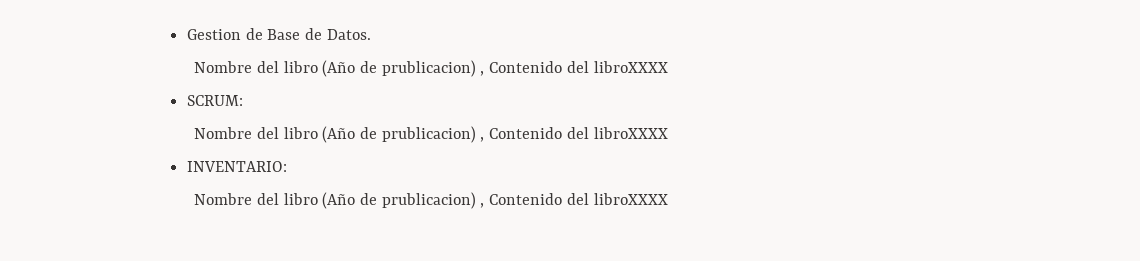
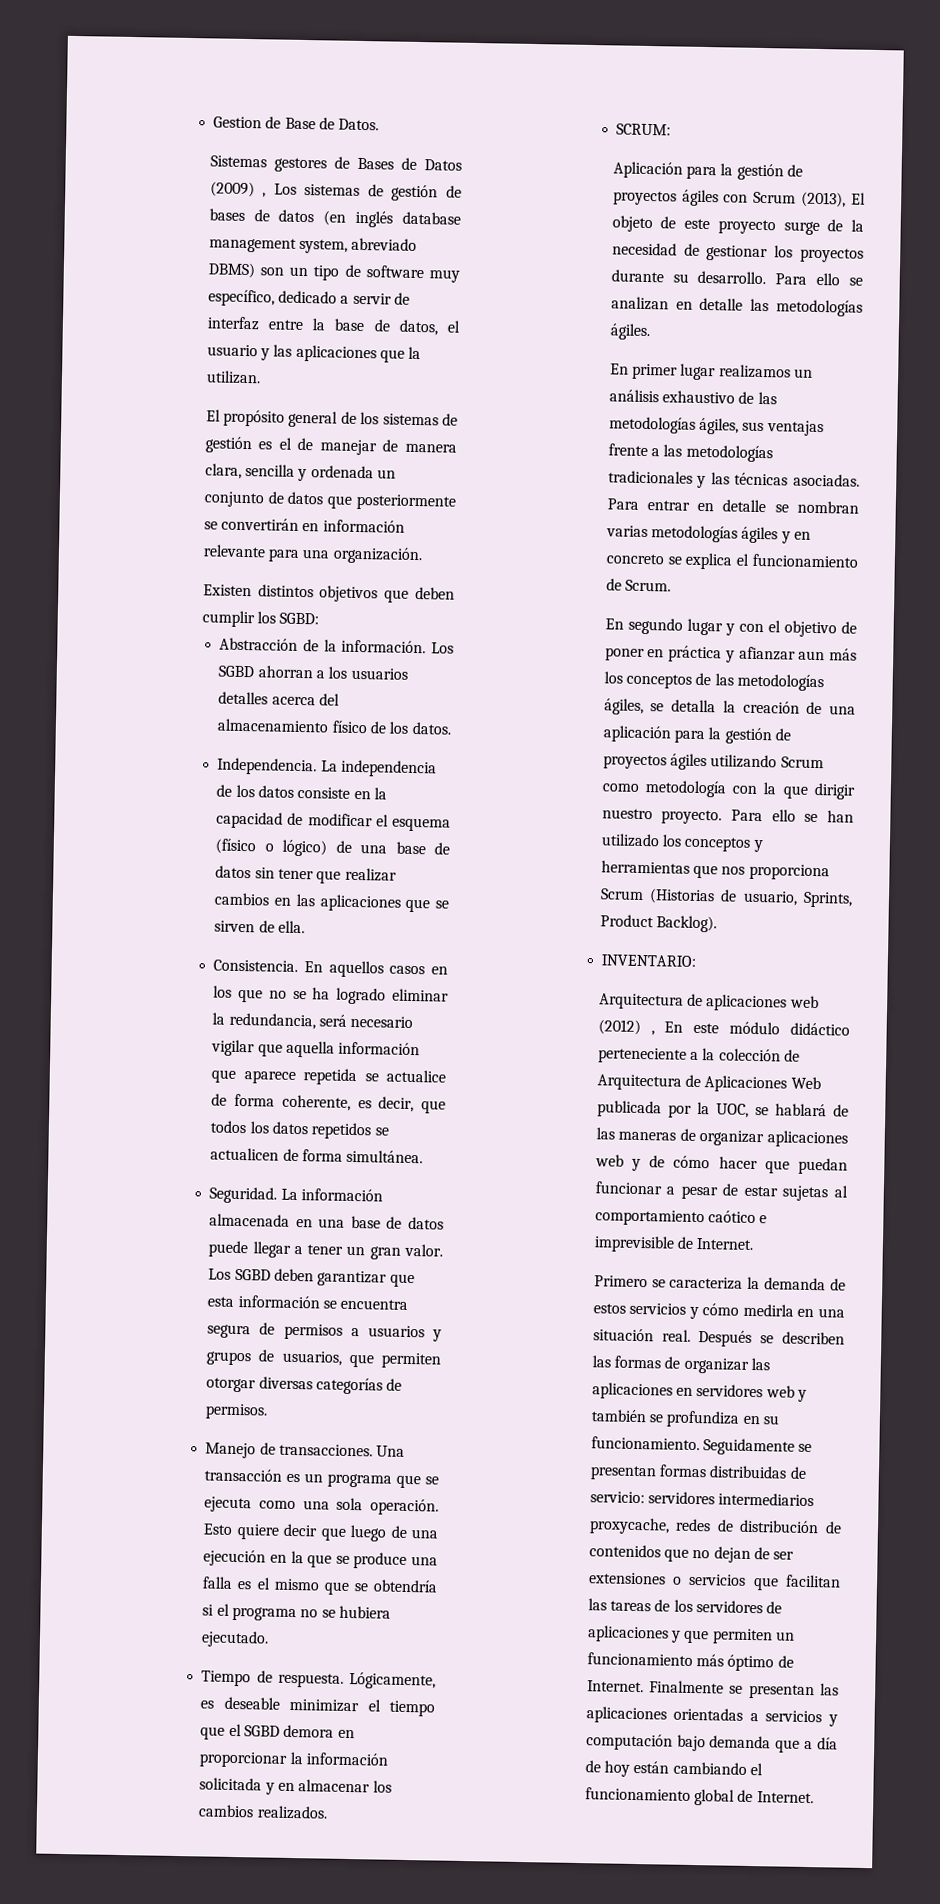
[194,60,668,77] [186,95,243,106] [194,126,668,143] [186,161,287,172] [194,192,668,209] Nombre del libro (Año de prublicacion) , Contenido del libroXXXX // SCRUM: // Nombre del libro (Año de prublicacion) , Contenido del libroXXXX // INVENTARIO: // Nombre del libro (Año de prublicacion) , Contenido del libroXXXX -> [209,155,462,173] [209,181,463,202] [208,208,462,228] [208,237,418,254] [207,262,460,283] [207,289,410,307] [206,316,461,336] [206,344,422,363] [205,370,261,385] [205,409,458,428] [204,436,458,456] [204,463,396,482] [203,491,456,511] [203,517,405,533] [202,544,423,565] [202,584,455,603] [201,610,320,628] [219,637,455,654] [218,665,408,680] [218,691,340,706] [217,718,452,735] [217,757,437,778] [216,784,387,800] [216,811,452,832] [215,838,450,857] [215,865,397,884] [214,892,450,913] [214,920,305,934] [213,959,449,978] [213,985,449,1005] [212,1012,414,1030] [211,1039,421,1058] [211,1068,447,1086] [211,1093,447,1114] [210,1120,389,1140] [210,1147,424,1164] [209,1186,383,1204] [209,1213,445,1230] [208,1240,443,1260] [208,1268,415,1288] [207,1295,409,1310] [207,1322,442,1342] [206,1349,442,1369] [206,1376,403,1395] [205,1403,269,1420] [205,1442,406,1459] [204,1468,439,1489] [204,1496,440,1516] [203,1523,438,1542] [203,1549,439,1569] [202,1576,439,1595] [202,1603,391,1622] [201,1630,270,1648] [201,1670,437,1690] [200,1696,436,1717] [200,1723,355,1740] [199,1751,388,1768] [199,1777,392,1795] [198,1804,328,1820] [616,123,672,136] [612,161,803,181] [612,189,866,208] [611,215,864,235] [611,242,864,263] [610,269,863,286] [610,296,863,317] [609,323,650,341] [609,363,813,381] [608,389,777,405] [608,416,824,437] [607,443,773,463] [607,470,860,489] [606,498,859,514] [605,525,811,544] [605,552,858,570] [605,578,672,592] [604,617,857,638] [604,645,857,663] [603,671,824,692] [603,698,856,715] [602,725,791,745] [602,753,824,771] [601,780,855,800] [601,808,854,825] [600,833,763,853] [600,860,830,881] [599,888,853,908] [599,914,718,933] [601,954,697,967] [598,993,819,1012] [597,1019,850,1036] [597,1047,800,1064] [596,1074,821,1093] [596,1100,849,1118] [595,1127,848,1148] [594,1154,848,1175] [594,1181,848,1202] [594,1209,768,1227] [593,1235,755,1253] [593,1275,846,1291] [592,1302,845,1320] [592,1328,845,1347] [591,1355,770,1374] [591,1382,807,1402] [590,1409,779,1428] [590,1436,813,1456] [589,1464,807,1481] [589,1491,815,1507] [588,1517,842,1535] [588,1544,795,1563] [588,1572,841,1591] [587,1598,783,1614] [586,1625,795,1645] [586,1652,794,1672] [586,1680,839,1700] [585,1706,838,1727] [585,1733,838,1753] [584,1760,763,1777] [584,1787,814,1806] Sistemas gestores de Bases de Datos (2009) , Los sistemas de gestión de bases de datos (en inglés database management system, abreviado DBMS) son un tipo de software muy específico, dedicado a servir de interfaz entre la base de datos, el usuario y las aplicaciones que la utilizan. // El propósito general de los sistemas de gestión es el de manejar de manera clara, sencilla y ordenada un conjunto de datos que posteriormente se convertirán en información relevante para una organización. // Existen distintos objetivos que deben cumplir los SGBD: // Abstracción de la información. Los SGBD ahorran a los usuarios detalles acerca del almacenamiento físico de los datos. // Independencia. La independencia de los datos consiste en la capacidad de modificar el esquema (físico o lógico) de una base de datos sin tener que realizar cambios en las aplicaciones que se sirven de ella. // Consistencia. En aquellos casos en los que no se ha logrado eliminar la redundancia, será necesario vigilar que aquella información que aparece repetida se actualice de forma coherente, es decir, que todos los datos repetidos se actualicen de forma simultánea. // Seguridad. La información almacenada en una base de datos puede llegar a tener un gran valor. Los SGBD deben garantizar que esta información se encuentra segura de permisos a usuarios y grupos de usuarios, que permiten otorgar diversas categorías de permisos. // Manejo de transacciones. Una transacción es un programa que se ejecuta como una sola operación. Esto quiere decir que luego de una ejecución en la que se produce una falla es el mismo que se obtendría si el programa no se hubiera ejecutado. // Tiempo de respuesta. Lógicamente, es deseable minimizar el tiempo que el SGBD demora en proporcionar la información solicitada y en almacenar los cambios realizados. // SCRUM: // Aplicación para la gestión de proyectos ágiles con Scrum (2013), El objeto de este proyecto surge de la necesidad de gestionar los proyectos durante su desarrollo. Para ello se analizan en detalle las metodologías ágiles. // En primer lugar realizamos un análisis exhaustivo de las metodologías ágiles, sus ventajas frente a las metodologías tradicionales y las técnicas asociadas. Para entrar en detalle se nombran varias metodologías ágiles y en concreto se explica el funcionamiento de Scrum. // En segundo lugar y con el objetivo de poner en práctica y afianzar aun más los conceptos de las metodologías ágiles, se detalla la creación de una aplicación para la gestión de proyectos ágiles utilizando Scrum como metodología con la que dirigir nuestro proyecto. Para ello se han utilizado los conceptos y herramientas que nos proporciona Scrum (Historias de usuario, Sprints, Product Backlog). // INVENTARIO: // Arquitectura de aplicaciones web (2012) , En este módulo didáctico perteneciente a la colección de Arquitectura de Aplicaciones Web publicada por la UOC, se hablará de las maneras de organizar aplicaciones web y de cómo hacer que puedan funcionar a pesar de estar sujetas al comportamiento caótico e imprevisible de Internet. // Primero se caracteriza la demanda de estos servicios y cómo medirla en una situación real. Después se describen las formas de organizar las aplicaciones en servidores web y también se profundiza en su funcionamiento. Seguidamente se presentan formas distribuidas de servicio: servidores intermediarios proxycache, redes de distribución de contenidos que no dejan de ser extensiones o servicios que facilitan las tareas de los servidores de aplicaciones y que permiten un funcionamiento más óptimo de Internet. Finalmente se presentan las aplicaciones orientadas a servicios y computación bajo demanda que a día de hoy están cambiando el funcionamiento global de Internet.

